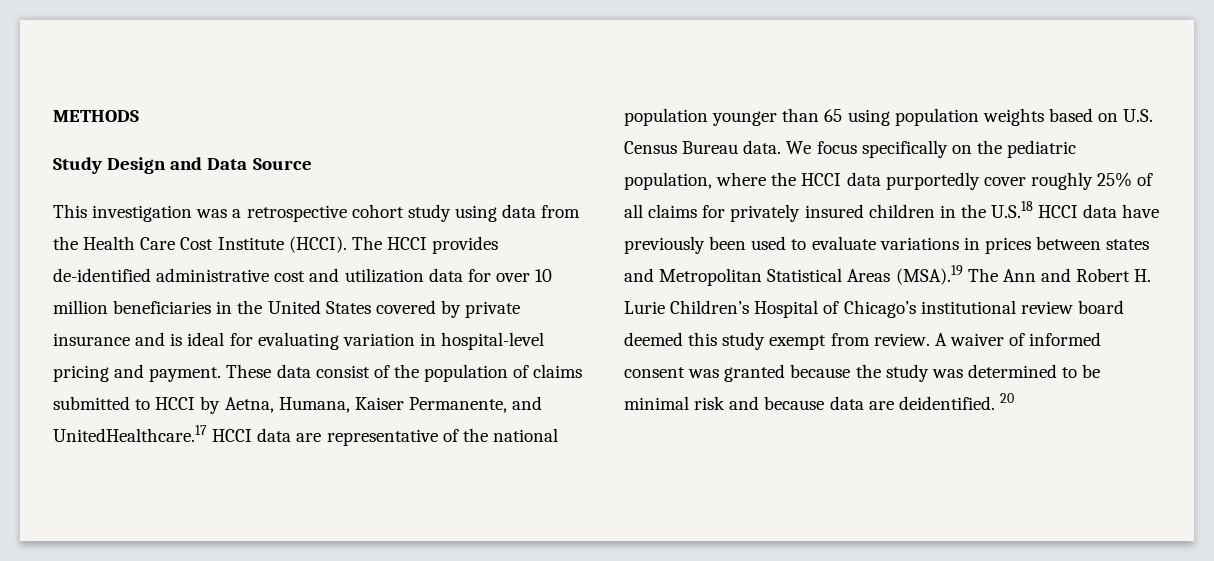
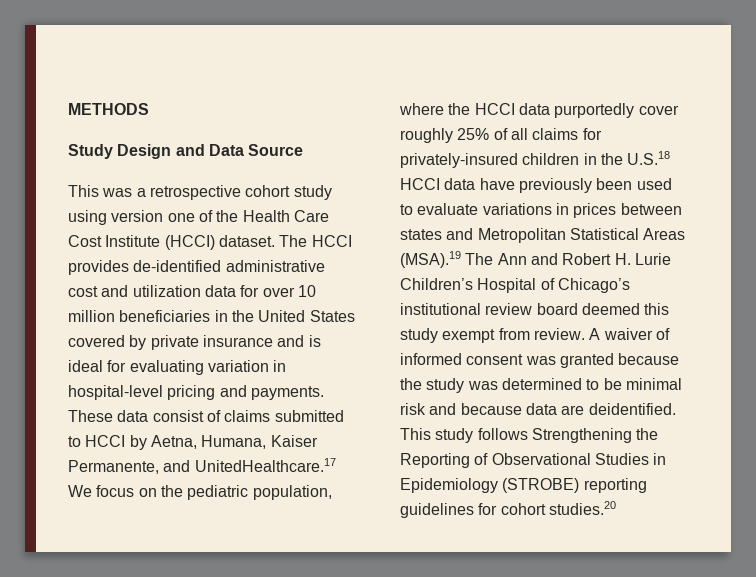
[92,205,193,222] investigation -> (99, 191) none
[502,204,581,218] data from -> [111,210,213,222] version one of
[288,236,347,253] (HCCI). -> [164,235,275,250] (HCCI) dataset.
[149,367,222,382] payment. -> [250,386,324,400] payments.
[393,364,530,382] the population of -> (221, 416) none
[212,428,558,446] [624,108,1154,126] [624,140,782,154] HCCI data are representative of the national population younger than 65 using population weights based on U.S. Census Bureau data. -> (336, 465) none
[861,140,948,158] specifically -> (135, 491) none
[730,204,864,222] privately insured -> [400,153,518,168] privately-insured
[999,393,1014,403] 20 -> [400,428,659,443] [400,453,667,468] [400,478,647,493] [400,501,616,518] This study follows Strengthening the Reporting of Observational Studies in Epidemiology (STROBE) reporting guidelines for cohort studies.20

